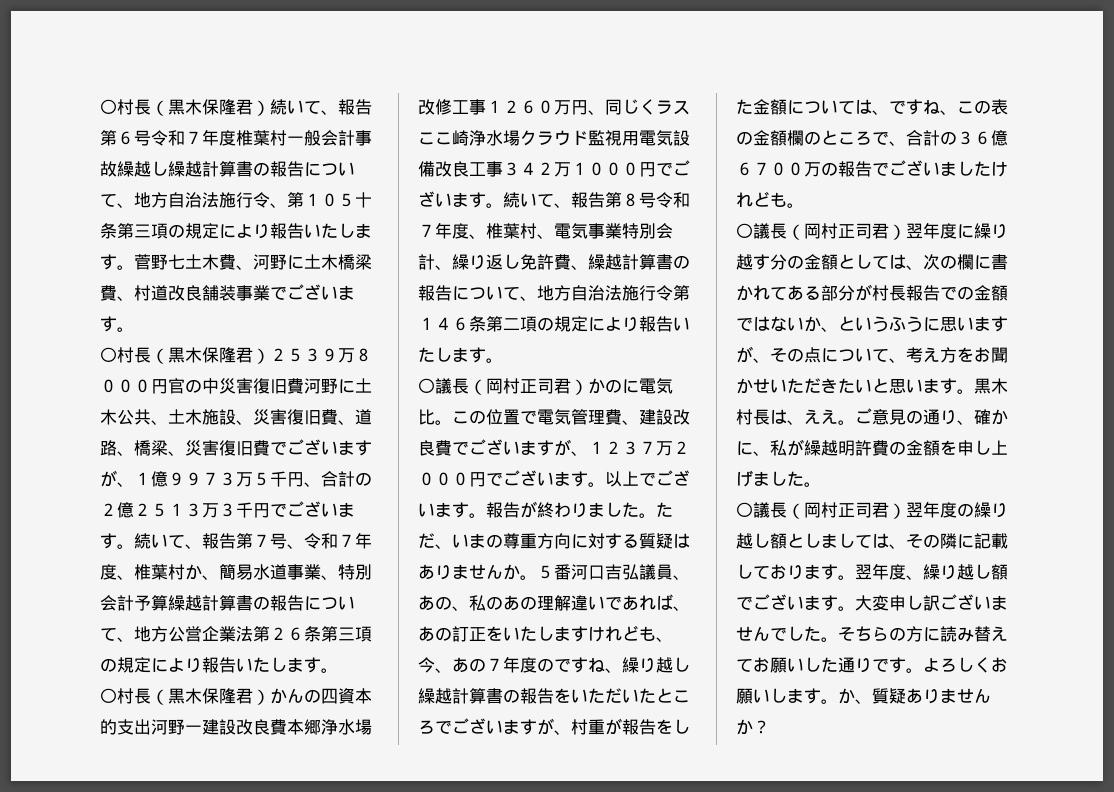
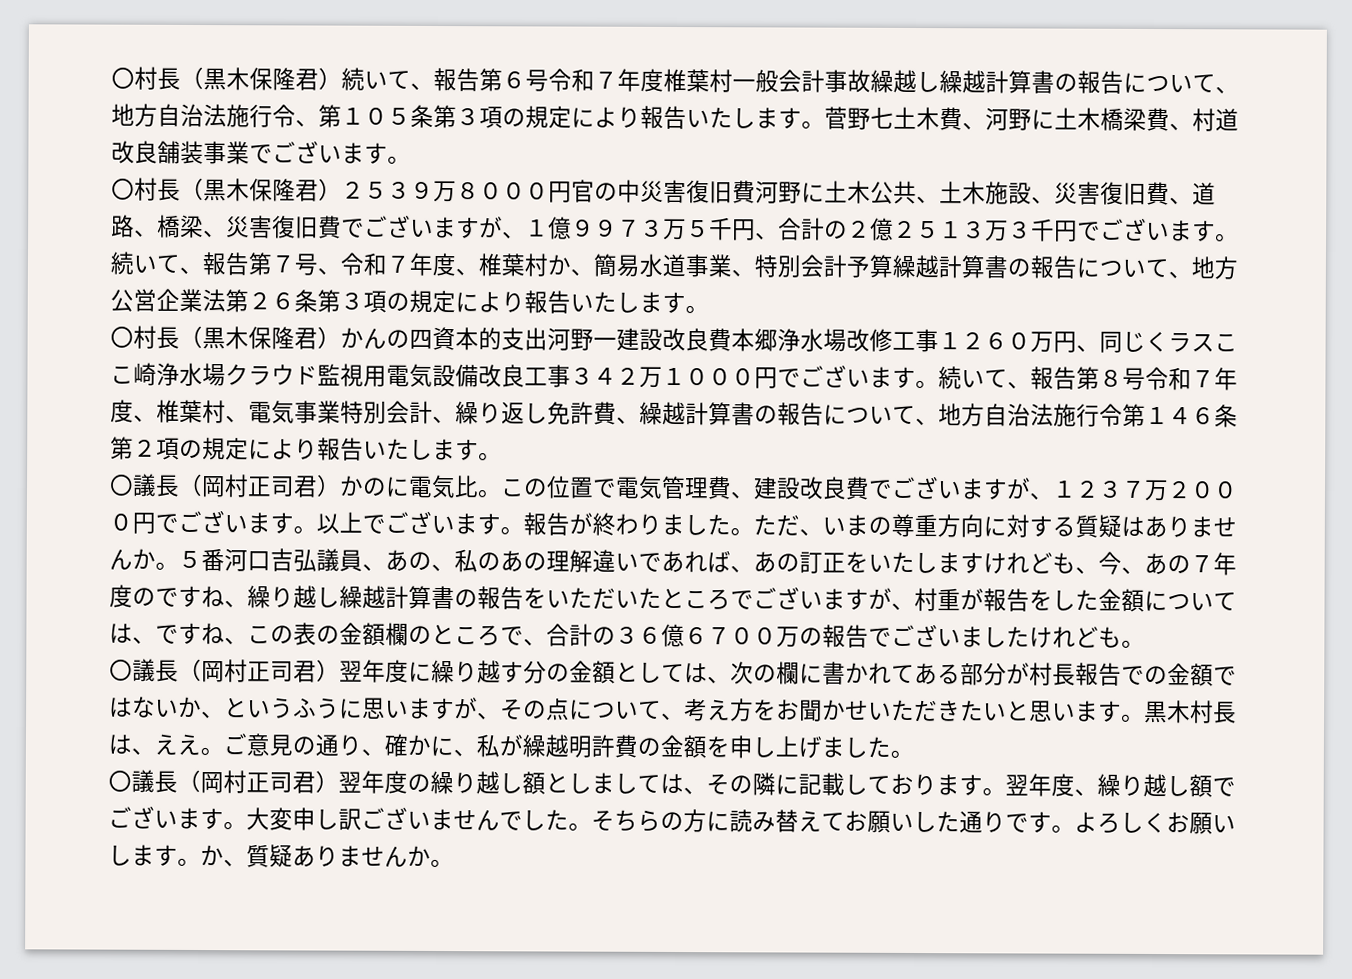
[355,192,372,208] [100,223,151,239] 十条第三 -> [410,104,480,129] 条第３
[338,627,355,641] 三 -> [340,292,364,310] ３
[503,318,520,330] 二 -> [133,439,157,457] ２
[753,720,770,734] ？ -> [430,858,454,868] 。

